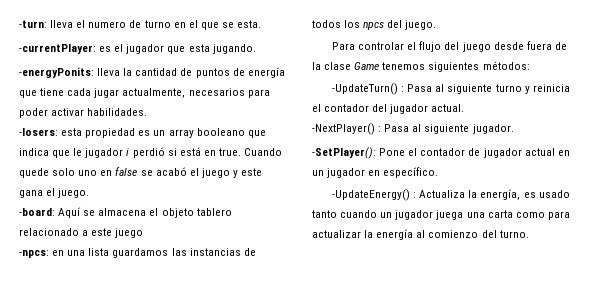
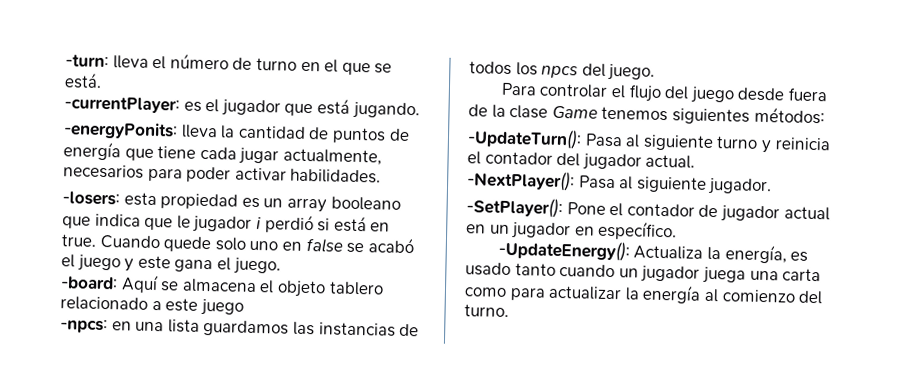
[88,21,127,28] numero -> [169,53,229,70] número
[237,20,262,28] esta. -> [64,72,102,89] está.
[188,44,210,52] esta -> [316,98,350,115] está
[332,83,405,95] -UpdateTurn() : -> [467,128,582,150] -UpdateTurn():
[312,123,382,135] -NextPlayer() : -> [466,170,575,192] -NextPlayer():
[332,189,417,201] -UpdateEnergy() : -> [497,239,630,262] -UpdateEnergy():

